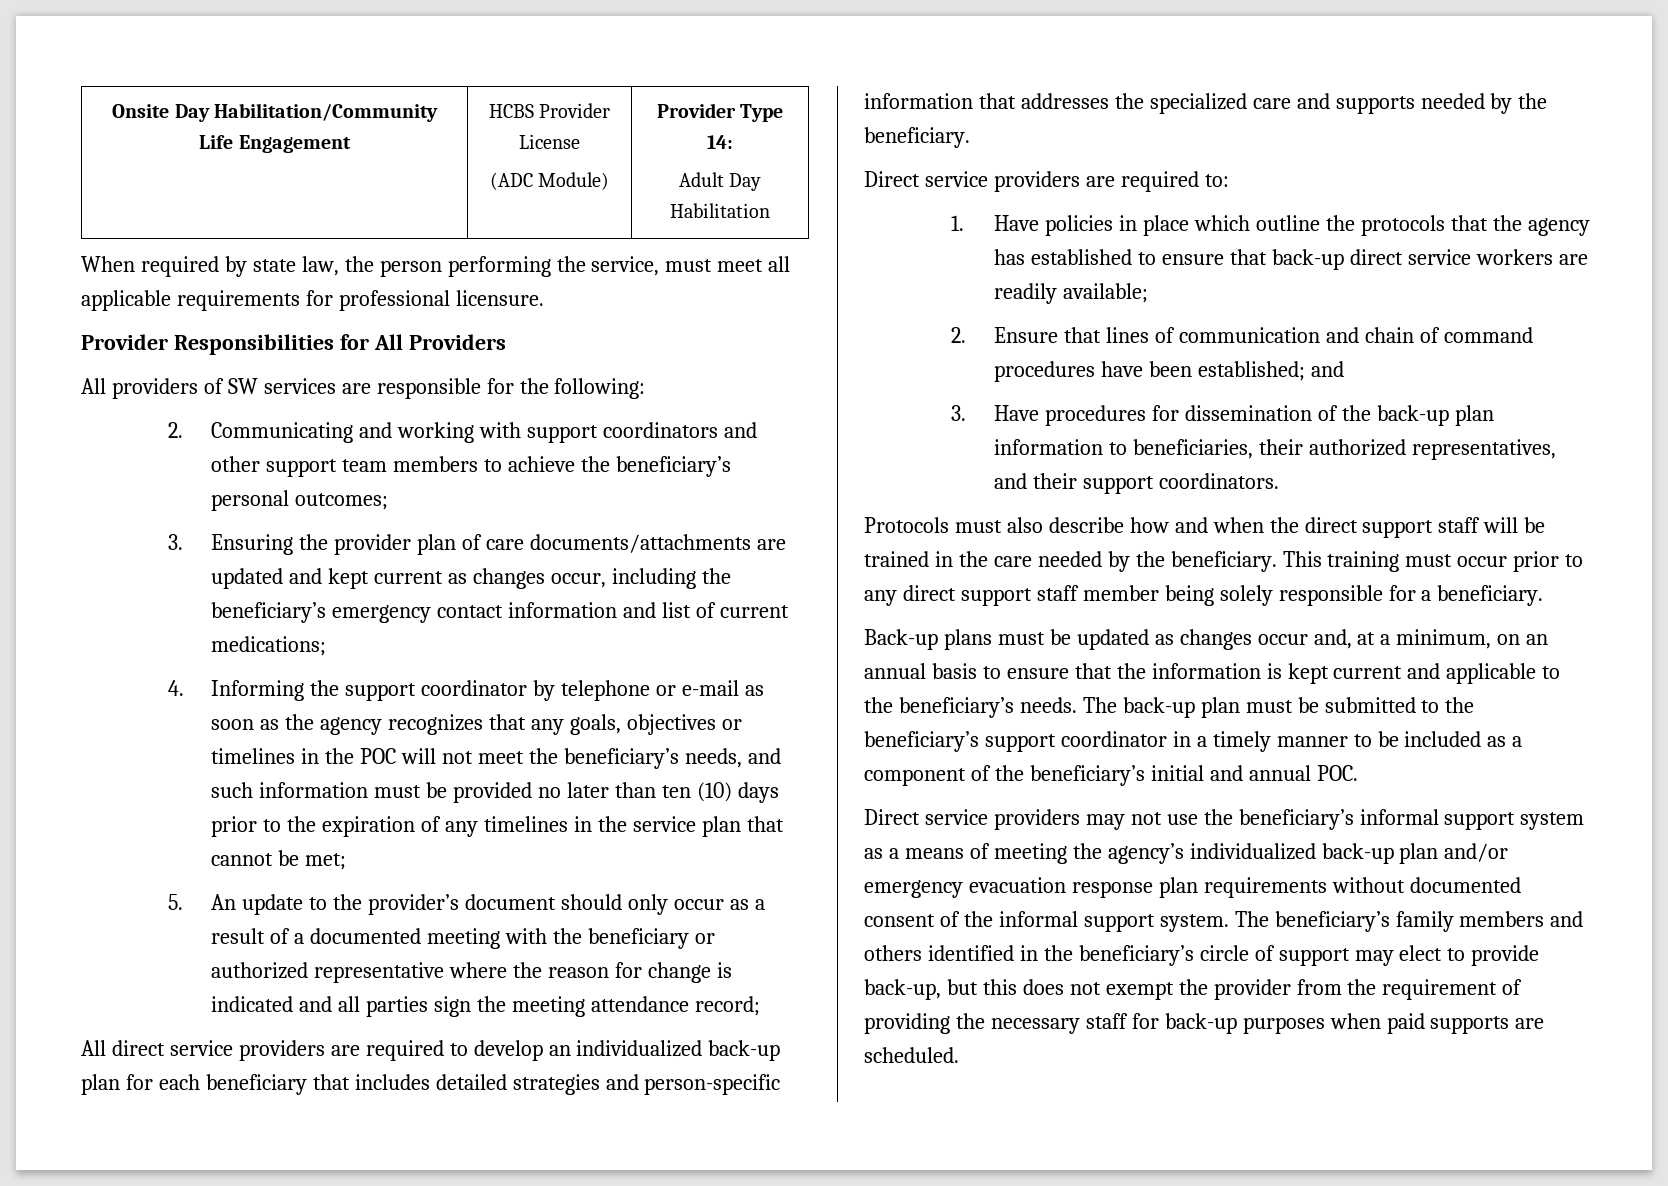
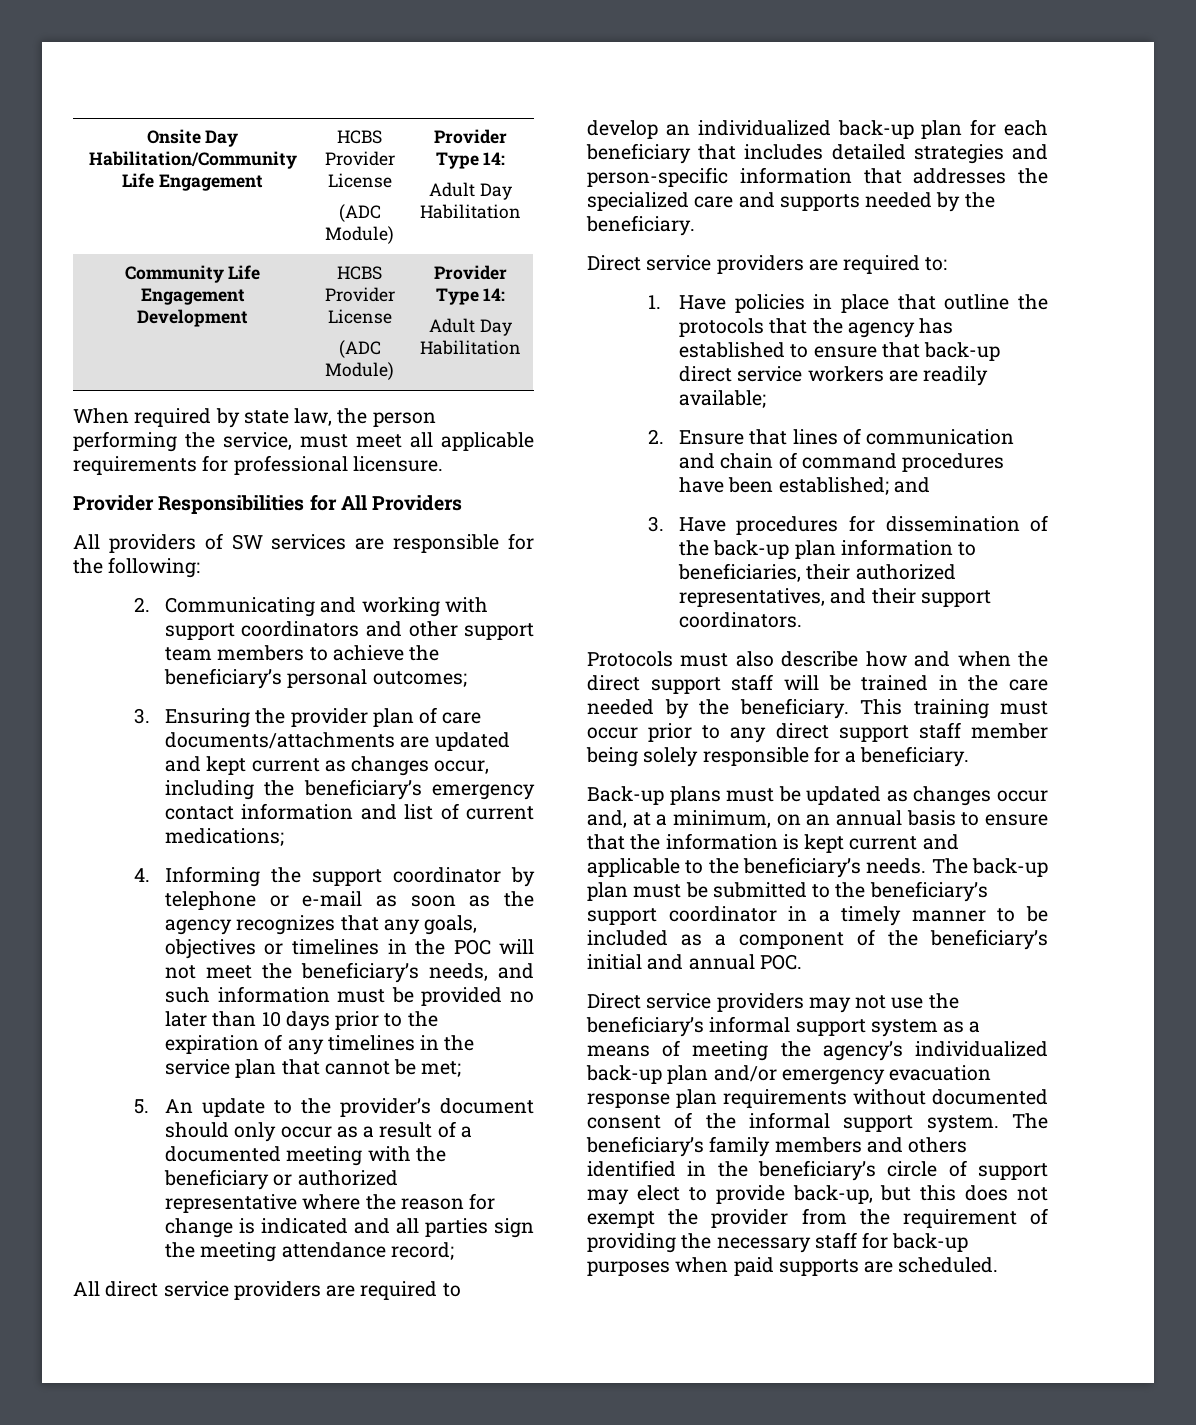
(770, 210) none -> [124,265,261,283] [140,288,245,305] [137,309,248,327] [337,266,382,280] [324,287,395,302] [327,309,392,324] [338,340,381,358] [325,362,394,380] [434,265,507,280] [435,288,506,305] [429,318,512,336] [420,340,521,355] // Community Life Engagement Development | HCBS Provider License // (ADC Module) | Provider Type 14: // Adult Day Habilitation
[661,782,732,802] ten (10) -> [261,1011,281,1027] 10
[1194,215,1251,231] which -> [897,294,936,310] that

